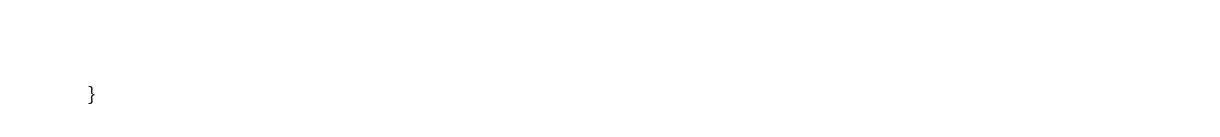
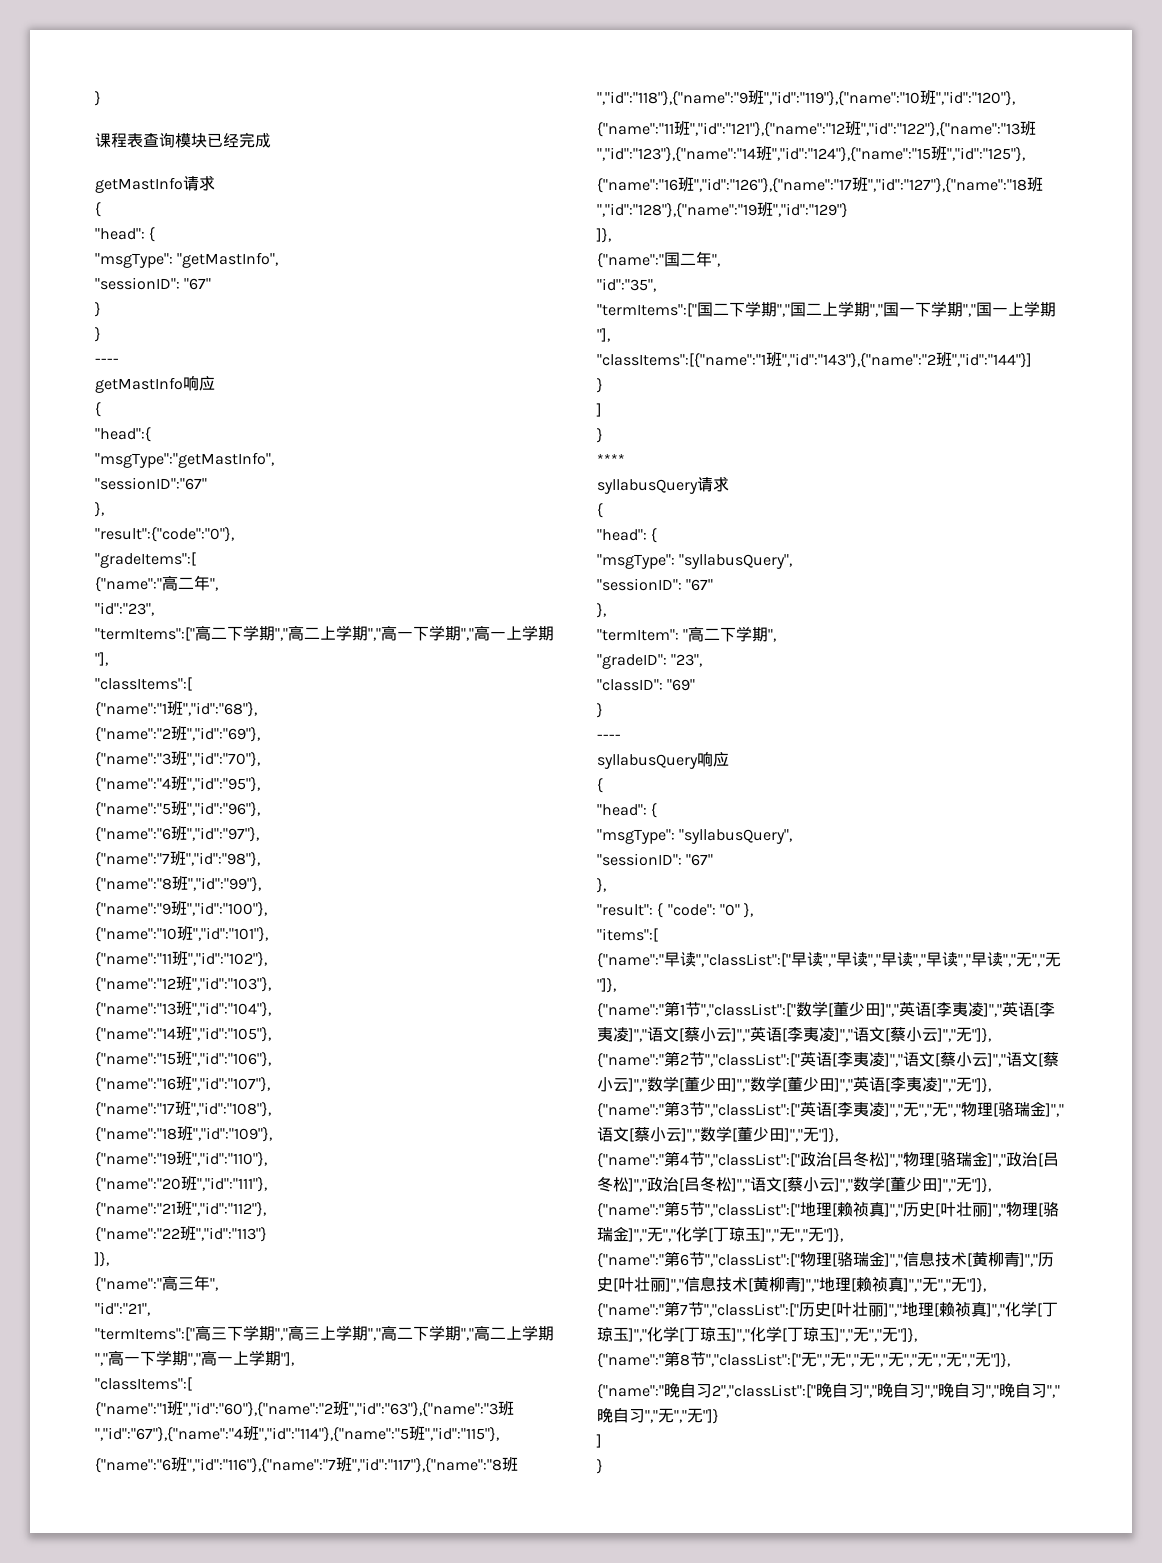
[88,86,95,104] } -> [95,91,101,106] [95,132,271,148] [95,175,215,193] [95,202,101,217] [95,227,156,242] [95,252,279,268] [95,277,212,290] [95,302,101,317] [95,327,101,342] [95,358,119,364] [95,375,215,393] [95,402,101,417] [95,427,151,442] [95,452,274,468] [95,477,207,490] [95,502,104,517] [95,527,234,542] [95,552,196,568] [95,575,218,592] [95,602,154,616] [95,625,554,641] [95,652,108,666] [95,677,192,691] [95,701,257,717] [95,726,260,742] [95,751,260,767] [95,776,260,792] [95,801,260,817] [95,826,259,842] [95,851,260,867] [95,876,261,892] [95,901,267,917] [95,926,268,942] [95,951,267,967] [95,976,271,992] [95,1001,271,1017] [95,1026,271,1042] [95,1051,271,1067] [95,1076,270,1092] [95,1101,271,1117] [95,1126,272,1142] [95,1151,267,1167] [95,1176,267,1192] [95,1201,266,1217] [95,1226,267,1242] [94,1252,109,1267] [95,1275,218,1292] [95,1302,150,1316] [95,1325,554,1341] [95,1350,294,1366] [95,1377,192,1391] [95,1401,514,1417] [95,1426,499,1442] [95,1457,518,1473] [597,90,1015,106] [597,121,1036,137] [597,146,1025,162] [597,177,1043,193] [597,202,848,218] [596,228,611,243] [597,251,720,268] [597,278,656,292] [597,301,1056,317] [597,328,610,342] [597,352,1032,368] [597,378,603,393] [596,403,602,417] [597,428,603,443] [597,454,625,465] [597,476,729,494] [597,503,603,518] [597,528,658,543] [597,554,793,569] [597,578,714,591] [597,603,606,618] [597,626,777,642] [597,654,703,669] [597,679,696,691] [597,703,603,718] [597,734,621,740] [597,751,729,769] [597,778,603,793] [597,803,658,818] [597,829,793,844] [597,853,714,866] [597,878,606,893] [597,903,754,918] [597,928,658,942] [597,952,1061,968] [597,978,616,993] [597,1001,1055,1018] [597,1027,991,1043] [597,1051,1059,1068] [597,1076,991,1093] [597,1101,1064,1118] [597,1126,838,1143] [597,1151,1059,1168] [597,1176,991,1193] [597,1201,1059,1218] [597,1226,843,1243] [597,1251,1054,1268] [597,1276,986,1293] [597,1301,1058,1318] [597,1326,917,1343] [597,1351,1010,1368] [597,1382,1060,1399] [597,1407,719,1424] [596,1434,602,1448] [597,1459,603,1474] } // 课程表查询模块已经完成 // getMastInfo请求 // { // "head": { // "msgType": "getMastInfo", // "sessionID": "67" // } // } // ---- // getMastInfo响应 // { // "head":{ // "msgType":"getMastInfo", // "sessionID":"67" // }, // "result":{"code":"0"}, // "gradeItems":[ // {"name":"高二年", // "id":"23", // "termItems":["高二下学期","高二上学期","高一下学期","高一上学期"], // "classItems":[ // {"name":"1班","id":"68"}, // {"name":"2班","id":"69"}, // {"name":"3班","id":"70"}, // {"name":"4班","id":"95"}, // {"name":"5班","id":"96"}, // {"name":"6班","id":"97"}, // {"name":"7班","id":"98"}, // {"name":"8班","id":"99"}, // {"name":"9班","id":"100"}, // {"name":"10班","id":"101"}, // {"name":"11班","id":"102"}, // {"name":"12班","id":"103"}, // {"name":"13班","id":"104"}, // {"name":"14班","id":"105"}, // {"name":"15班","id":"106"}, // {"name":"16班","id":"107"}, // {"name":"17班","id":"108"}, // {"name":"18班","id":"109"}, // {"name":"19班","id":"110"}, // {"name":"20班","id":"111"}, // {"name":"21班","id":"112"}, // {"name":"22班","id":"113"} // ]}, // {"name":"高三年", // "id":"21", // "termItems":["高三下学期","高三上学期","高二下学期","高二上学期","高一下学期","高一上学期"], // "classItems":[ // {"name":"1班","id":"60"},{"name":"2班","id":"63"},{"name":"3班","id":"67"},{"name":"4班","id":"114"},{"name":"5班","id":"115"}, // {"name":"6班","id":"116"},{"name":"7班","id":"117"},{"name":"8班","id":"118"},{"name":"9班","id":"119"},{"name":"10班","id":"120"}, // {"name":"11班","id":"121"},{"name":"12班","id":"122"},{"name":"13班","id":"123"},{"name":"14班","id":"124"},{"name":"15班","id":"125"}, // {"name":"16班","id":"126"},{"name":"17班","id":"127"},{"name":"18班","id":"128"},{"name":"19班","id":"129"} // ]}, // {"name":"国二年", // "id":"35", // "termItems":["国二下学期","国二上学期","国一下学期","国一上学期"], // "classItems":[{"name":"1班","id":"143"},{"name":"2班","id":"144"}] // } // ] // } // **** // syllabusQuery请求 // { // "head": { // "msgType": "syllabusQuery", // "sessionID": "67" // }, // "termItem": "高二下学期", // "gradeID": "23", // "classID": "69" // } // ---- // syllabusQuery响应 // { // "head": { // "msgType": "syllabusQuery", // "sessionID": "67" // }, // "result": { "code": "0" }, // "items":[ // {"name":"早读","classList":["早读","早读","早读","早读","早读","无","无"]}, // {"name":"第1节","classList":["数学[董少田]","英语[李夷凌]","英语[李夷凌]","语文[蔡小云]","英语[李夷凌]","语文[蔡小云]","无"]}, // {"name":"第2节","classList":["英语[李夷凌]","语文[蔡小云]","语文[蔡小云]","数学[董少田]","数学[董少田]","英语[李夷凌]","无"]}, // {"name":"第3节","classList":["英语[李夷凌]","无","无","物理[骆瑞金]","语文[蔡小云]","数学[董少田]","无"]}, // {"name":"第4节","classList":["政治[吕冬松]","物理[骆瑞金]","政治[吕冬松]","政治[吕冬松]","语文[蔡小云]","数学[董少田]","无"]}, // {"name":"第5节","classList":["地理[赖祯真]","历史[叶壮丽]","物理[骆瑞金]","无","化学[丁琼玉]","无","无"]}, // {"name":"第6节","classList":["物理[骆瑞金]","信息技术[黄柳青]","历史[叶壮丽]","信息技术[黄柳青]","地理[赖祯真]","无","无"]}, // {"name":"第7节","classList":["历史[叶壮丽]","地理[赖祯真]","化学[丁琼玉]","化学[丁琼玉]","化学[丁琼玉]","无","无"]}, // {"name":"第8节","classList":["无","无","无","无","无","无","无"]}, // {"name":"晚自习2","classList":["晚自习","晚自习","晚自习","晚自习","晚自习","无","无"]} // ] // }

